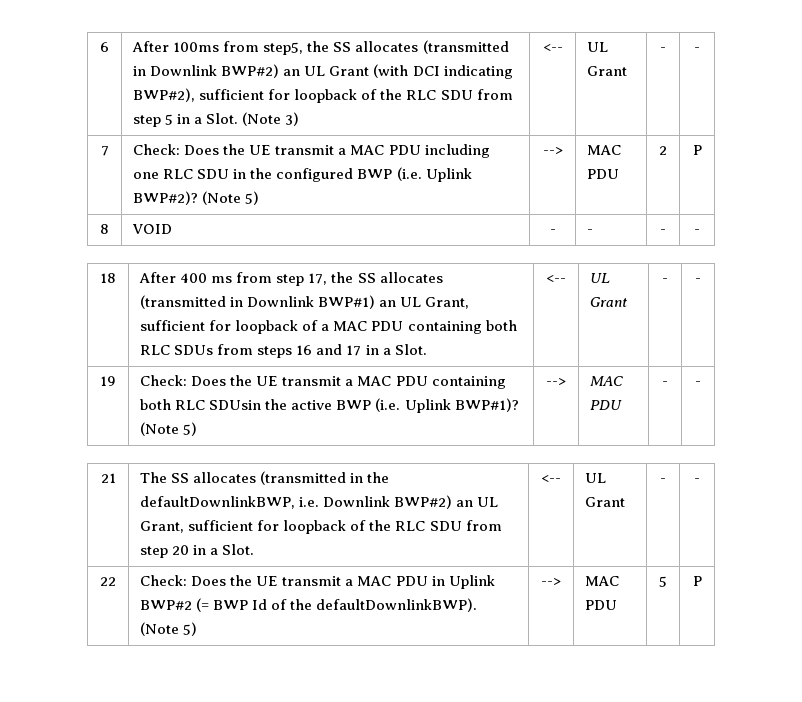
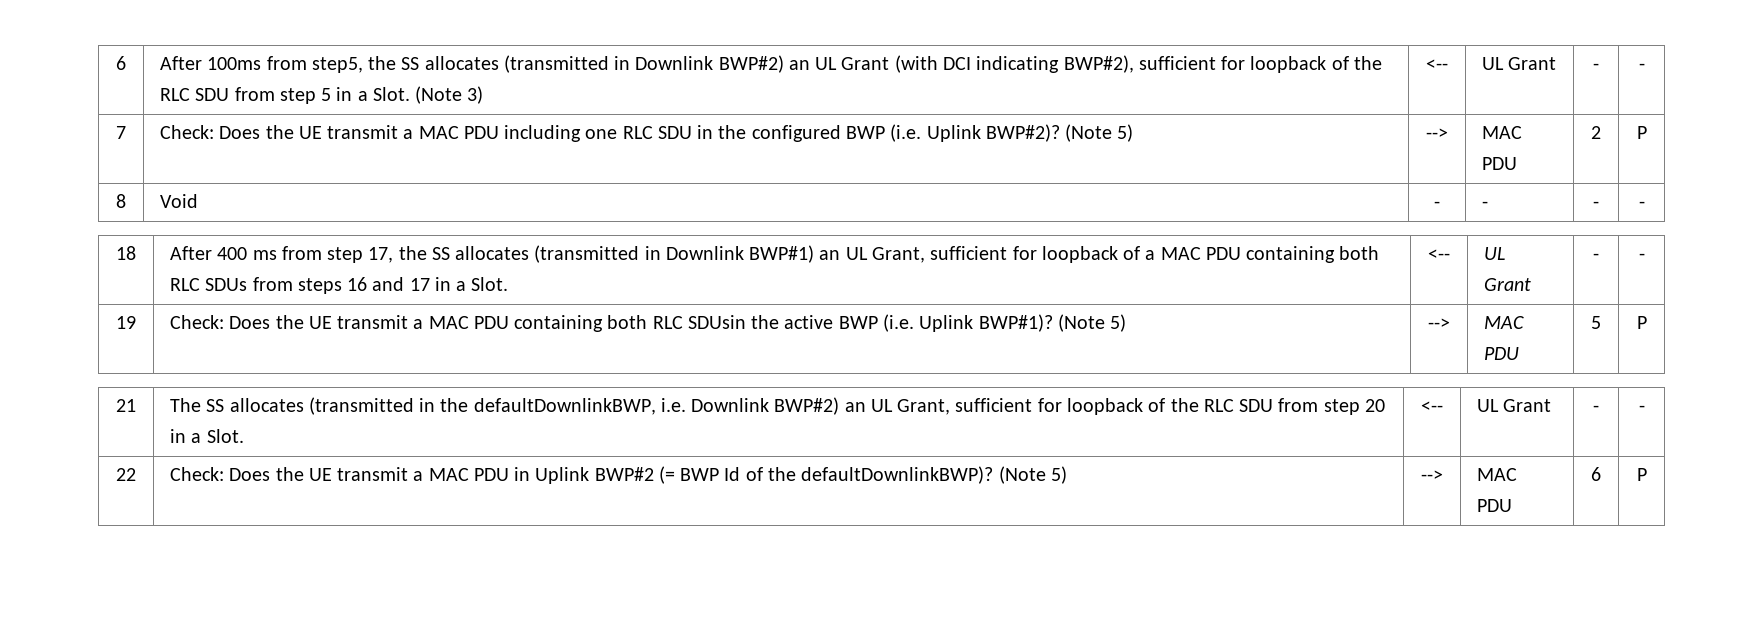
[132,224,173,234] VOID -> [160,194,199,208] Void
[662,381,668,386] [695,381,701,386] - | - -> [1591,316,1601,329] [1636,316,1647,329] 5 | P
[316,598,478,612] [140,622,198,636] [541,578,561,586] [585,576,620,586] [585,600,618,610] [659,576,667,587] defaultDownlinkBWP). (Note 5) | --> | MAC PDU | 5 -> [801,466,1067,484] [1421,470,1443,481] [1477,468,1518,481] [1477,499,1513,512] [1591,467,1601,481] defaultDownlinkBWP)? (Note 5) | --> | MAC PDU | 6

